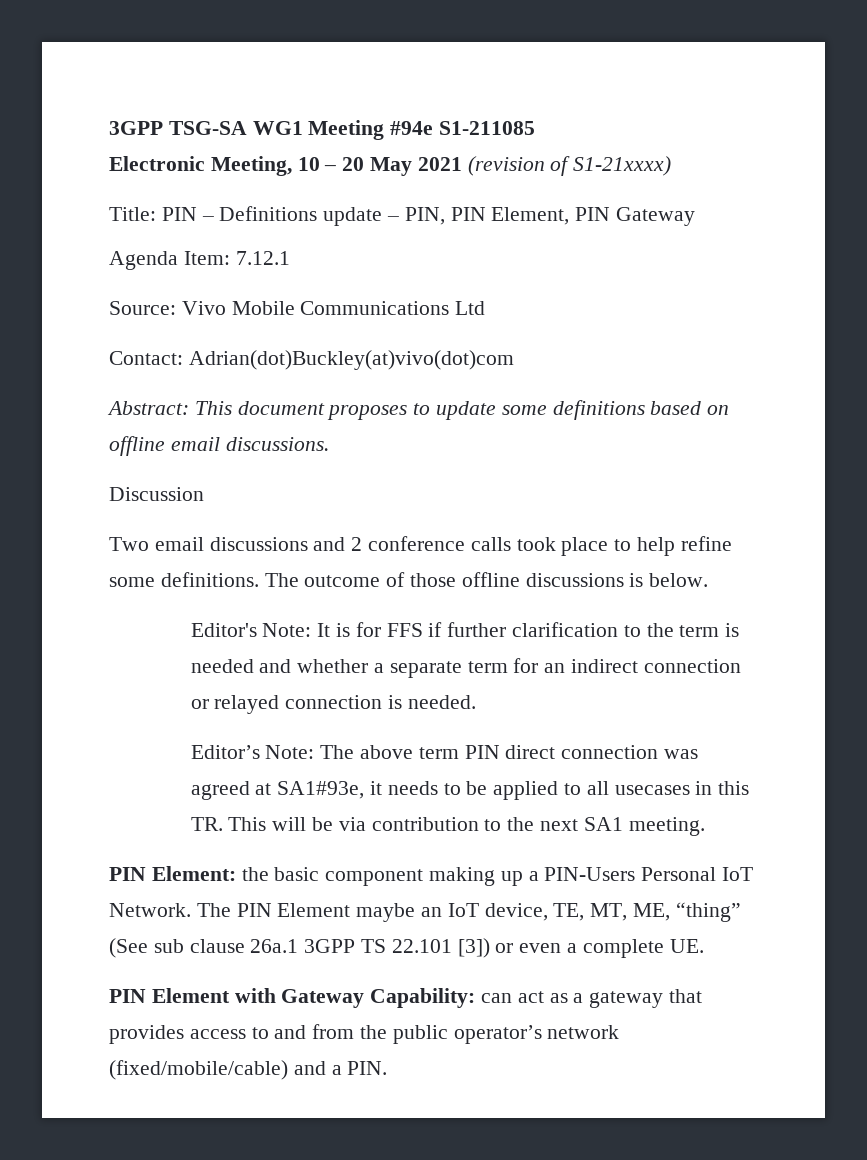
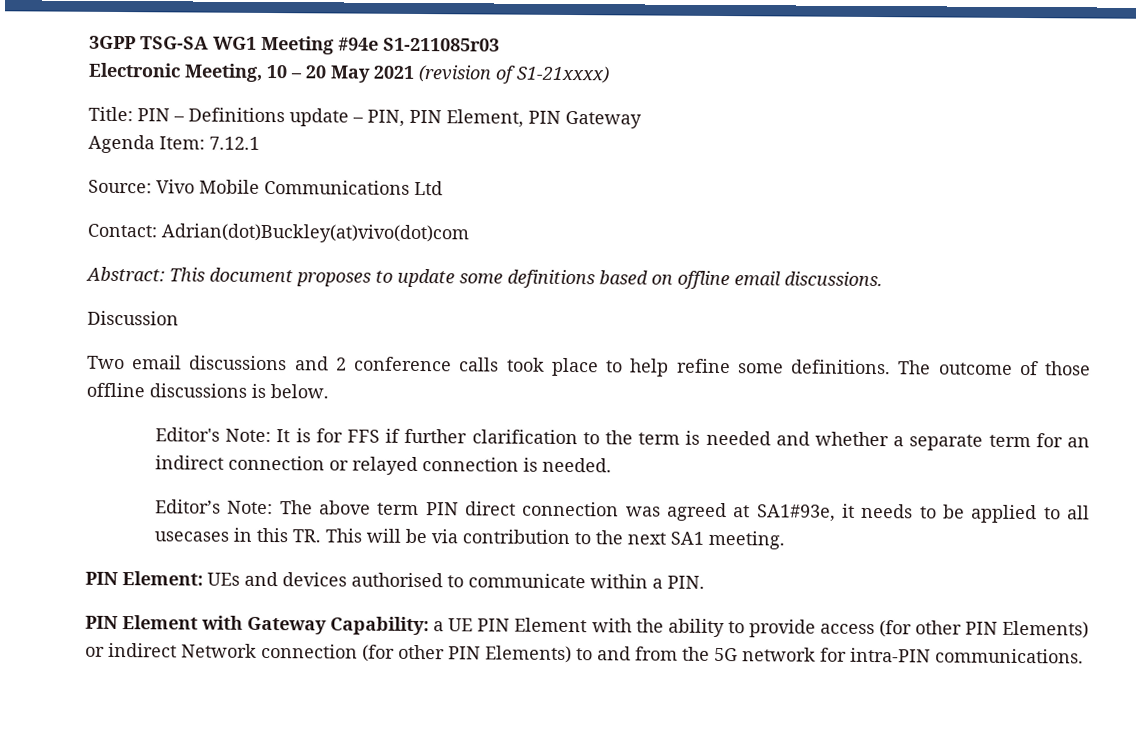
[439,121,536,135] S1-211085 -> [383,37,500,52] S1-211085r03
[241,867,754,886] [109,902,741,922] [109,938,704,958] the basic component making up a PIN-Users Personal IoT Network. The PIN Element maybe an IoT device, TE, MT, ME, “thing” (See sub clause 26a.1 3GPP TS 22.101 [3]) or even a complete UE. -> [207,571,705,589] UEs and devices authorised to communicate within a PIN.
[481,989,703,1008] [109,1024,620,1044] [109,1060,388,1080] can act as a gateway that provides access to and from the public operator’s network (fixed/mobile/cable) and a PIN. -> [433,617,1089,639] [85,642,1084,664] a UE PIN Element with the ability to provide access (for other PIN Elements) or indirect Network connection (for other PIN Elements) to and from the 5G network for intra-PIN communications.

